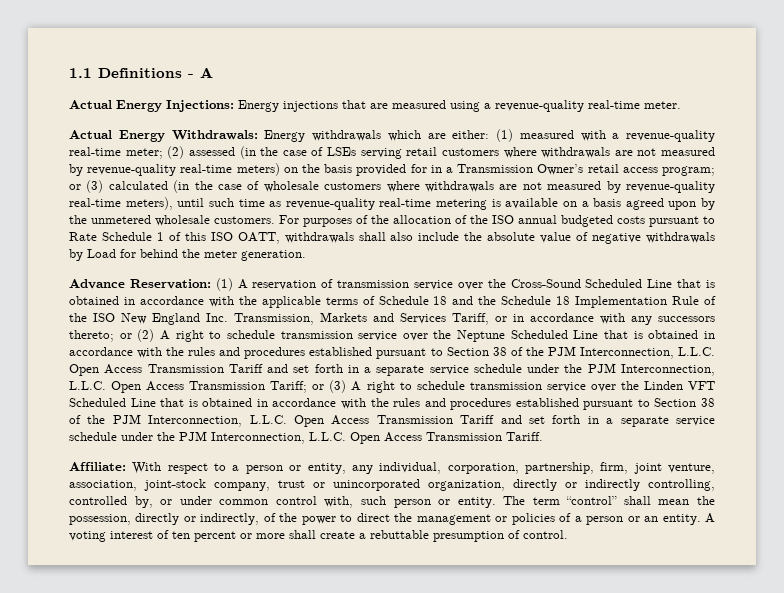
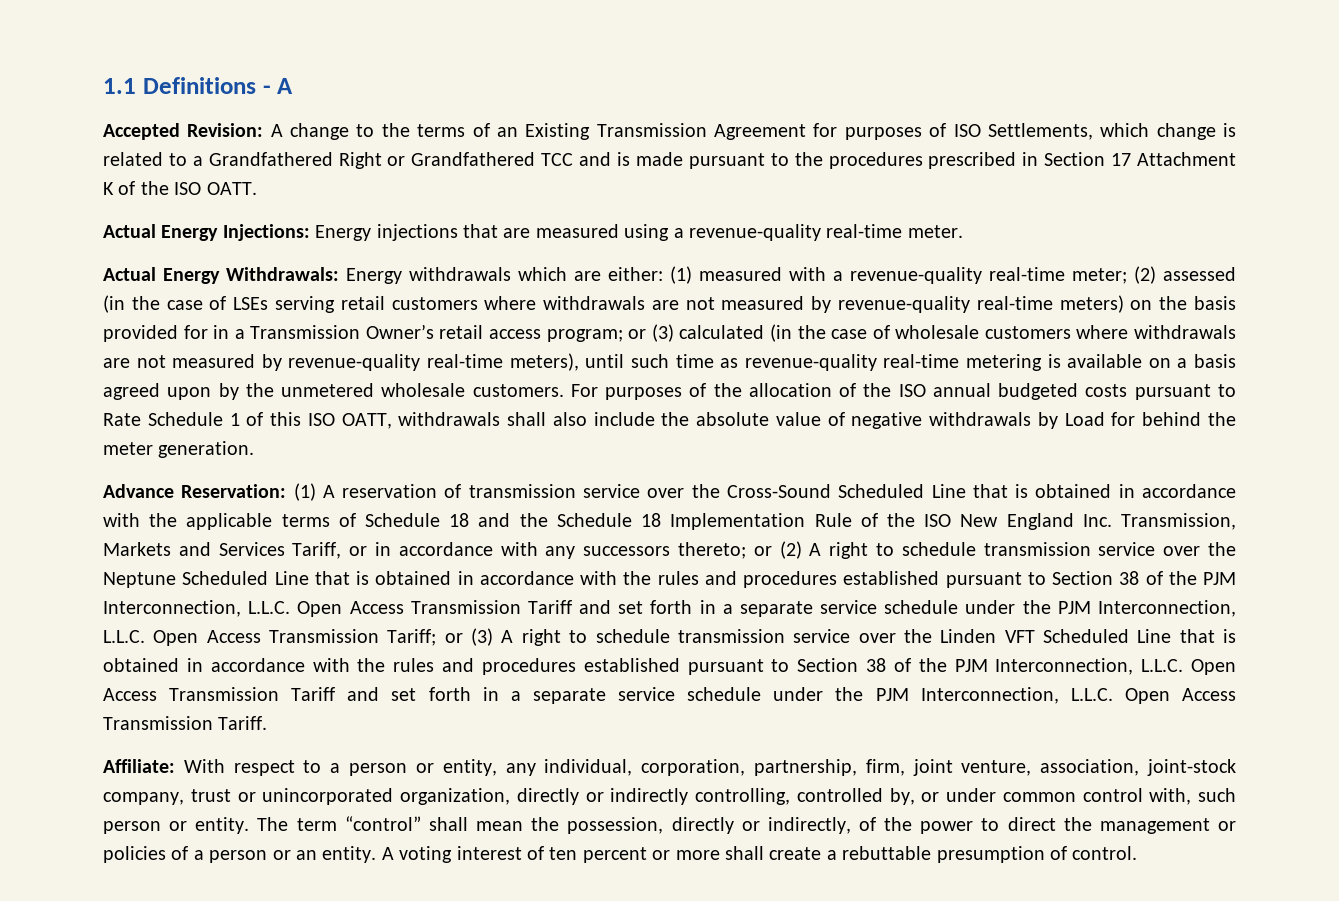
(213, 72) none -> [103,123,1236,140] [103,152,1236,169] [103,181,257,195] // Accepted Revision: A change to the terms of an Existing Transmission Agreement for purposes of ISO Settlements, which change is related to a Grandfathered Right or Grandfathered TCC and is made pursuant to the procedures prescribed in Section 17 Attachment K of the ISO OATT.

